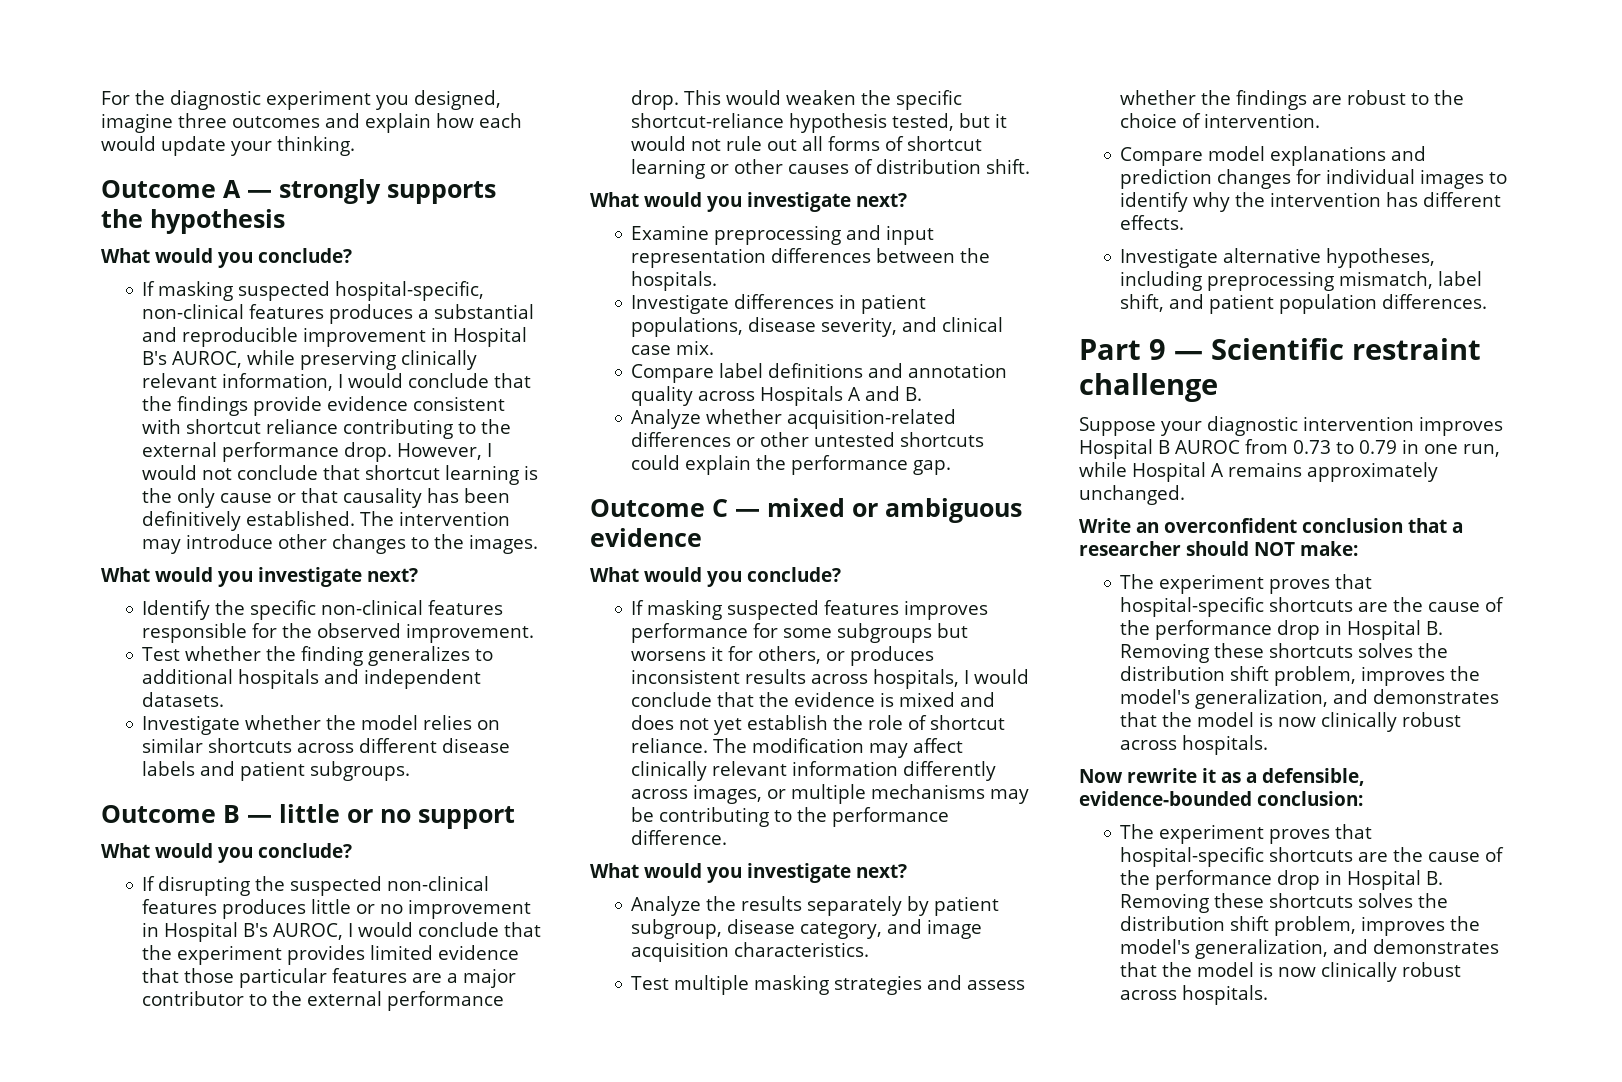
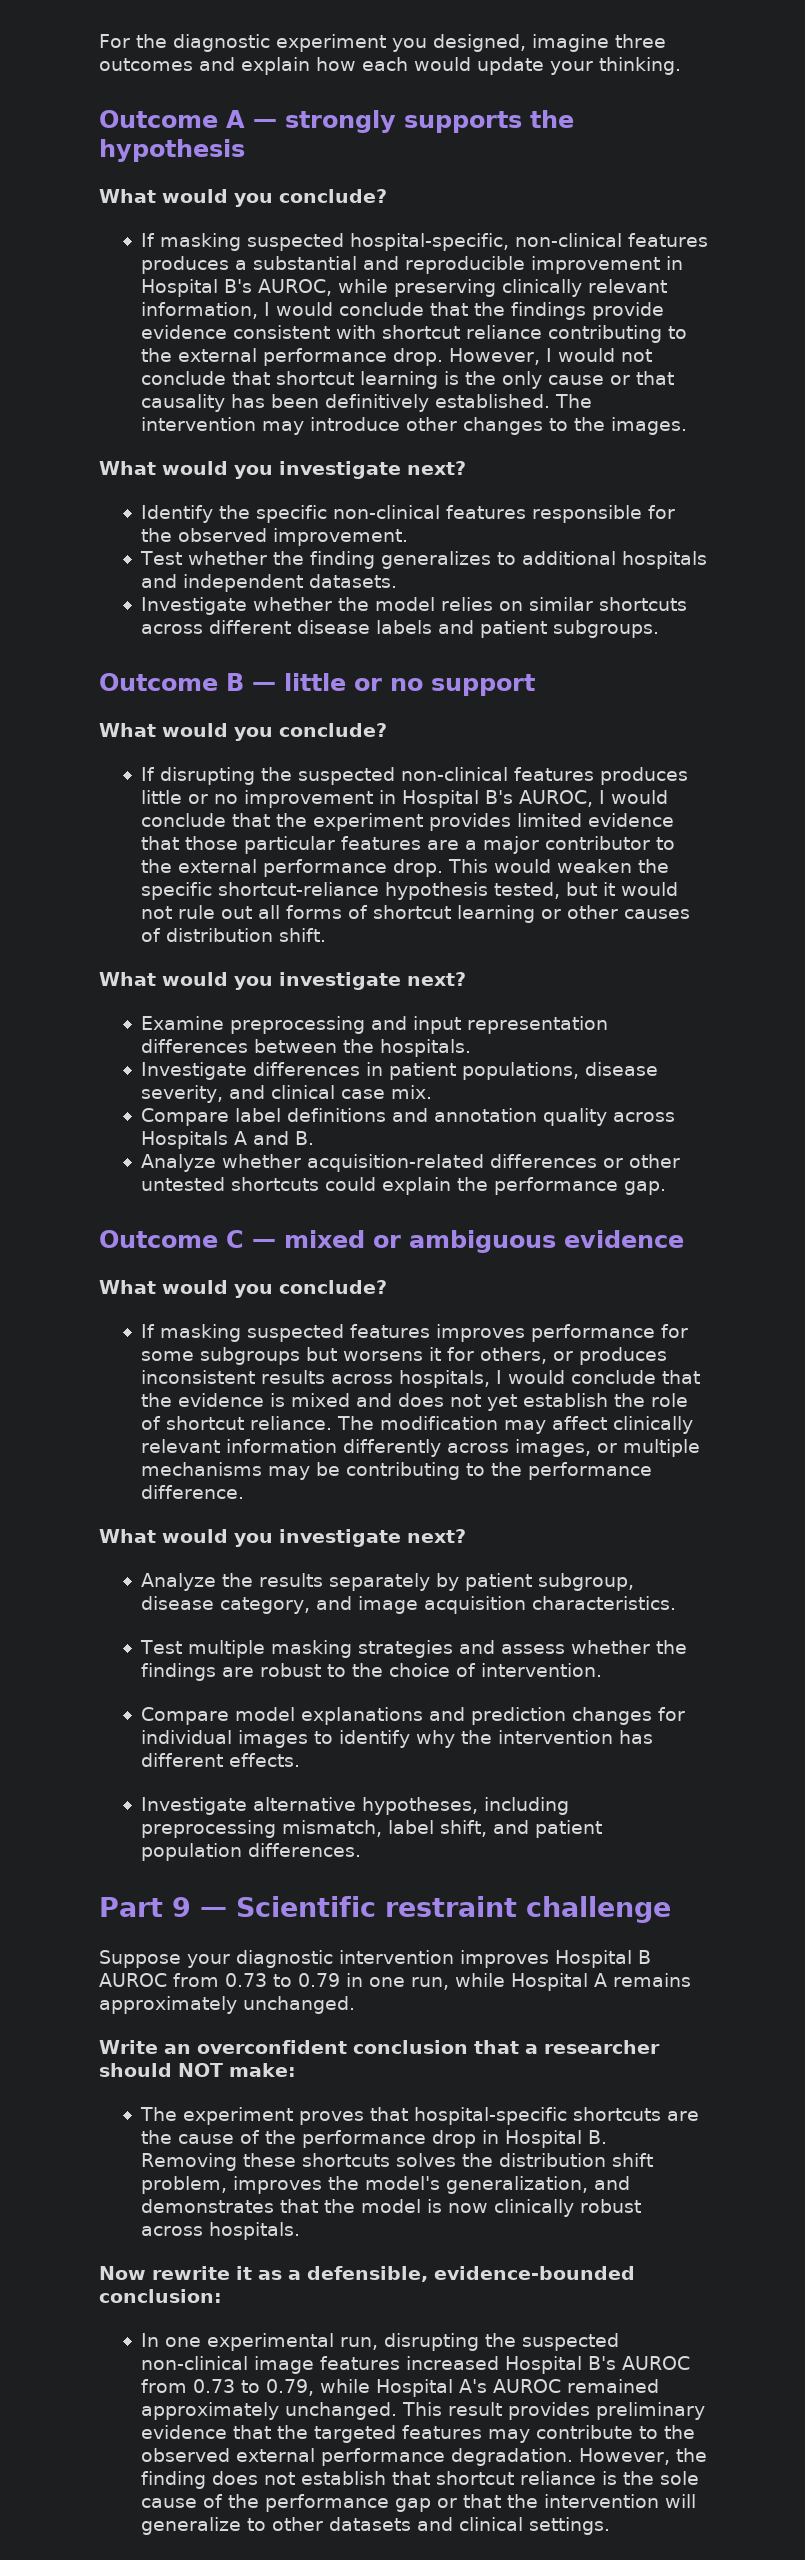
[1120,824,1373,844] [1120,847,1505,867] [1120,870,1444,890] [1120,893,1449,913] [1120,916,1481,936] [1120,939,1500,959] [1120,962,1462,982] [1120,985,1269,1005] The experiment proves that hospital-specific shortcuts are the cause of the performance drop in Hospital B. Removing these shortcuts solves the distribution shift problem, improves the model's generalization, and demonstrates that the model is now clinically robust across hospitals. -> [141,2333,620,2351] [141,2356,691,2374] [141,2379,660,2397] [141,2402,706,2420] [141,2425,696,2443] [141,2448,708,2466] [141,2471,700,2489] [141,2494,697,2512] [141,2517,611,2535] In one experimental run, disrupting the suspected non-clinical image features increased Hospital B's AUROC from 0.73 to 0.79, while Hospital A's AUROC remained approximately unchanged. This result provides preliminary evidence that the targeted features may contribute to the observed external performance degradation. However, the finding does not establish that shortcut reliance is the sole cause of the performance gap or that the intervention will generalize to other datasets and clinical settings.

